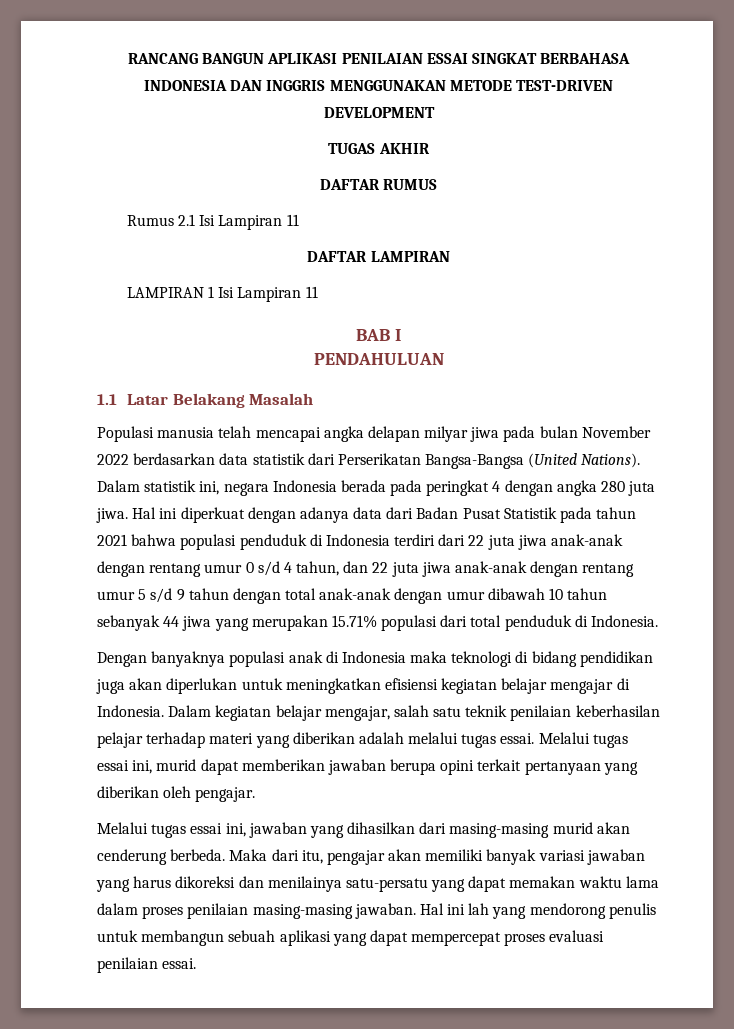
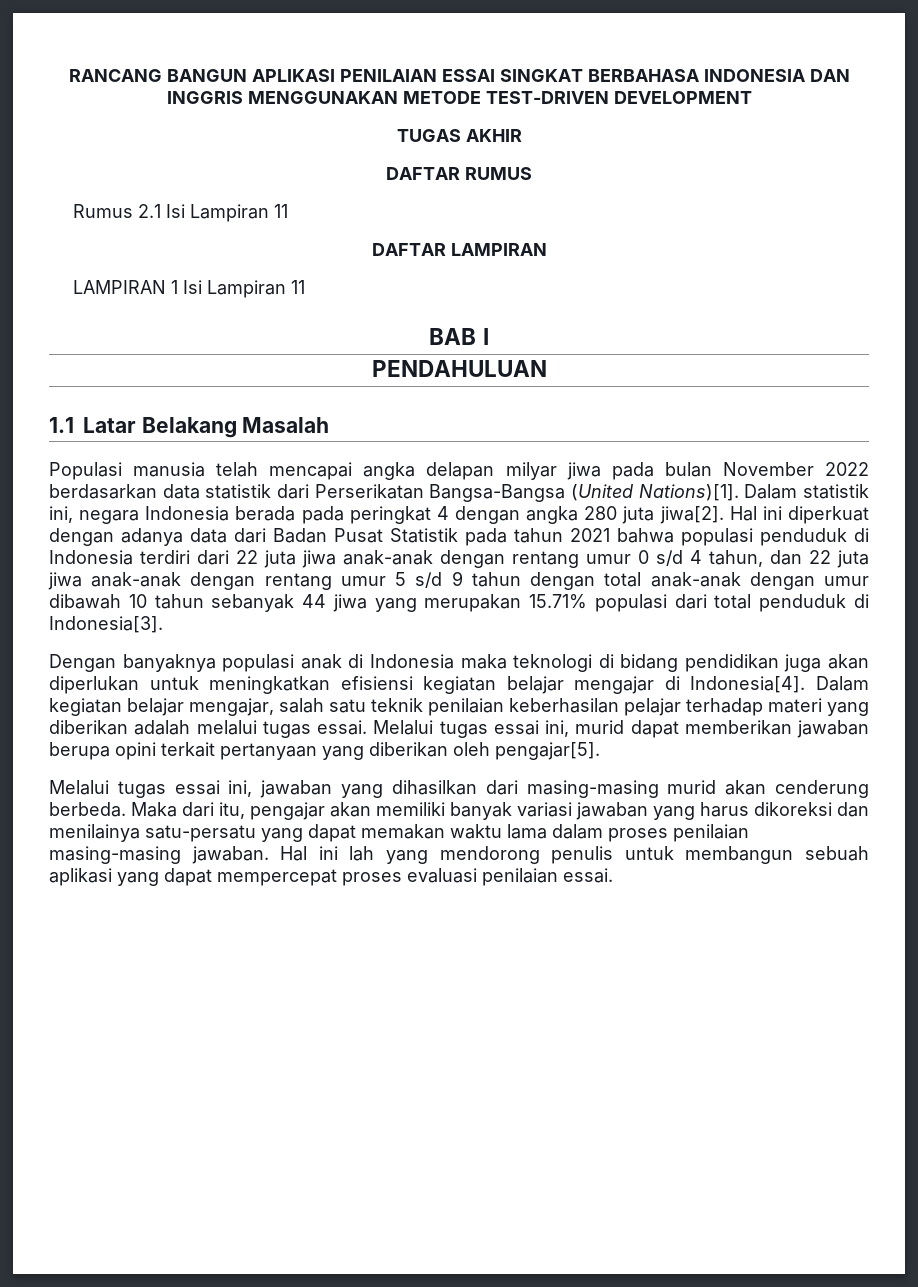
[581,453,641,468] Nations). -> [638,484,739,501] Nations)[1].
[96,508,128,523] jiwa. -> [659,506,724,524] jiwa[2].
[591,615,659,627] Indonesia. -> [49,616,163,633] Indonesia[3].
[97,705,164,717] Indonesia. -> [690,676,806,693] Indonesia[4].
[195,787,256,802] pengajar. -> [495,742,600,760] pengajar[5].

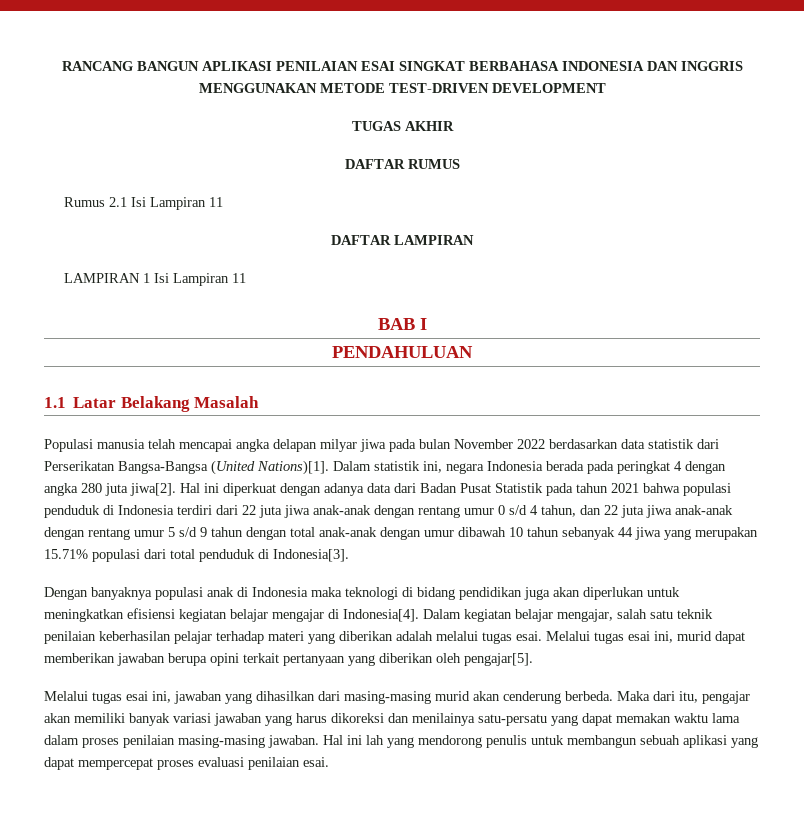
[441,69,495,82] ESSAI -> [360,61,395,71] ESAI
[317,720,539,738] essai. Melalui tugas essai -> [516,631,650,644] esai. Melalui tugas esai
[174,780,220,795] essai -> [126,691,148,701] esai
[563,868,613,883] essai. -> [303,757,329,767] esai.

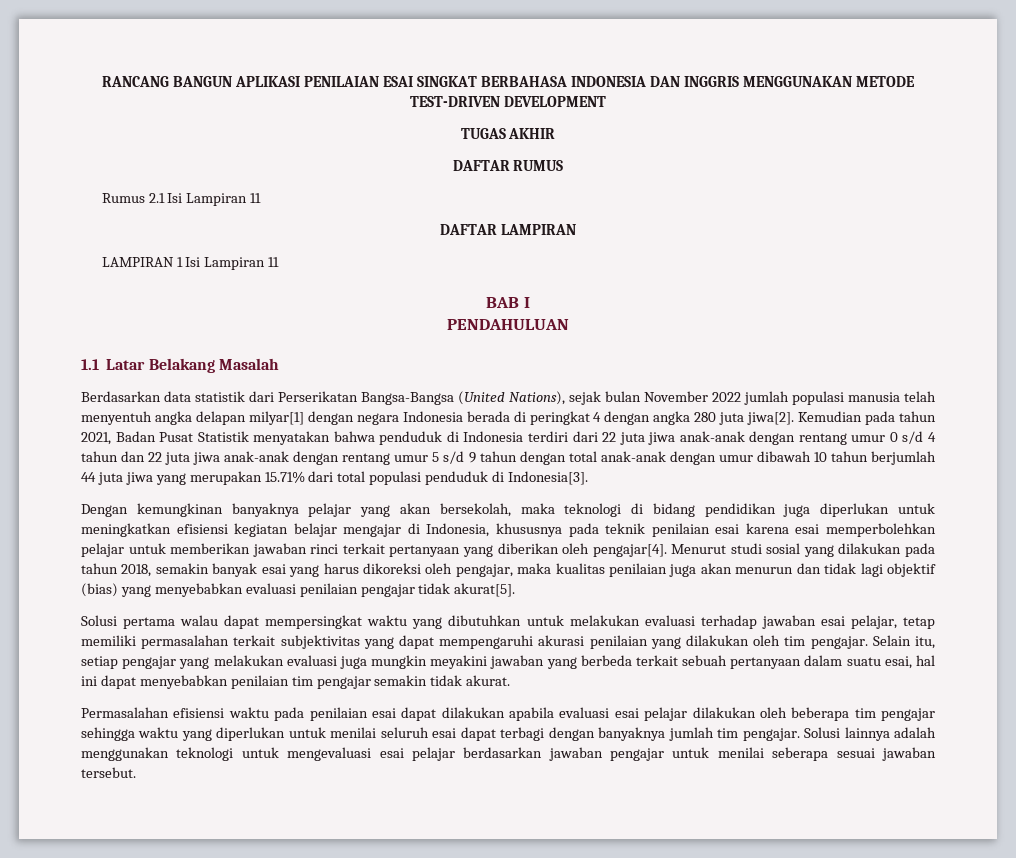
[44,439,618,452] Populasi manusia telah mencapai angka delapan milyar jiwa pada bulan November 2022 berdasarkan -> [81,391,161,402] Berdasarkan
[257,460,442,475] Nations)[1]. Dalam statistik ini, -> [509,391,936,405] [81,411,354,425] Nations), sejak bulan November 2022 jumlah populasi manusia telah menyentuh angka delapan milyar[1] dengan
[587,461,614,474] pada -> [513,411,526,422] di
[180,483,731,496] Hal ini diperkuat dengan adanya data dari Badan Pusat Statistik pada tahun 2021 bahwa populasi -> [798,411,937,425] [81,431,375,445] Kemudian pada tahun 2021, Badan Pusat Statistik menyatakan bahwa
[541,505,576,517] tahun, -> [81,451,118,462] tahun
[562,527,633,540] sebanyak 44 -> [870,451,936,465] [81,472,123,485] berjumlah 44 juta
[92,549,140,562] populasi -> (305, 477) none
(195, 554) none -> [369,471,422,485] populasi
[91,587,308,600] banyaknya populasi anak di Indonesia -> [136,503,511,517] kemungkinan banyaknya pelajar yang akan bersekolah,
[553,587,580,597] akan -> (811, 510) none
[343,609,713,622] [44,631,745,644] [44,653,239,666] Indonesia[4]. Dalam kegiatan belajar mengajar, salah satu teknik penilaian keberhasilan pelajar terhadap materi yang diberikan adalah melalui tugas esai. Melalui tugas esai ini, murid dapat memberikan jawaban berupa opini -> [426,523,936,537] [81,543,339,557] Indonesia, khususnya pada teknik penilaian esai karena esai memperbolehkan pelajar untuk memberikan jawaban rinci
[464,653,533,666] [44,691,750,704] [44,713,740,726] [44,735,758,748] [44,757,329,770] pengajar[5]. // Melalui tugas esai ini, jawaban yang dihasilkan dari masing-masing murid akan cenderung berbeda. Maka dari itu, pengajar akan memiliki banyak variasi jawaban yang harus dikoreksi dan menilainya satu-persatu yang dapat memakan waktu lama dalam proses penilaian masing-masing jawaban. Hal ini lah yang mendorong penulis untuk membangun sebuah aplikasi yang dapat mempercepat proses evaluasi penilaian esai. -> [592,543,935,557] [81,563,937,577] [81,583,516,597] [81,615,936,629] [81,635,936,649] [81,655,935,669] [81,675,511,689] [81,707,935,721] [81,727,937,741] [81,747,936,761] [81,767,136,778] pengajar[4]. Menurut studi sosial yang dilakukan pada tahun 2018, semakin banyak esai yang harus dikoreksi oleh pengajar, maka kualitas penilaian juga akan menurun dan tidak lagi objektif (bias) yang menyebabkan evaluasi penilaian pengajar tidak akurat[5]. // Solusi pertama walau dapat mempersingkat waktu yang dibutuhkan untuk melakukan evaluasi terhadap jawaban esai pelajar, tetap memiliki permasalahan terkait subjektivitas yang dapat mempengaruhi akurasi penilaian yang dilakukan oleh tim pengajar. Selain itu, setiap pengajar yang melakukan evaluasi juga mungkin meyakini jawaban yang berbeda terkait sebuah pertanyaan dalam suatu esai, hal ini dapat menyebabkan penilaian tim pengajar semakin tidak akurat. // Permasalahan efisiensi waktu pada penilaian esai dapat dilakukan apabila evaluasi esai pelajar dilakukan oleh beberapa tim pengajar sehingga waktu yang diperlukan untuk menilai seluruh esai dapat terbagi dengan banyaknya jumlah tim pengajar. Solusi lainnya adalah menggunakan teknologi untuk mengevaluasi esai pelajar berdasarkan jawaban pengajar untuk menilai seberapa sesuai jawaban tersebut.

